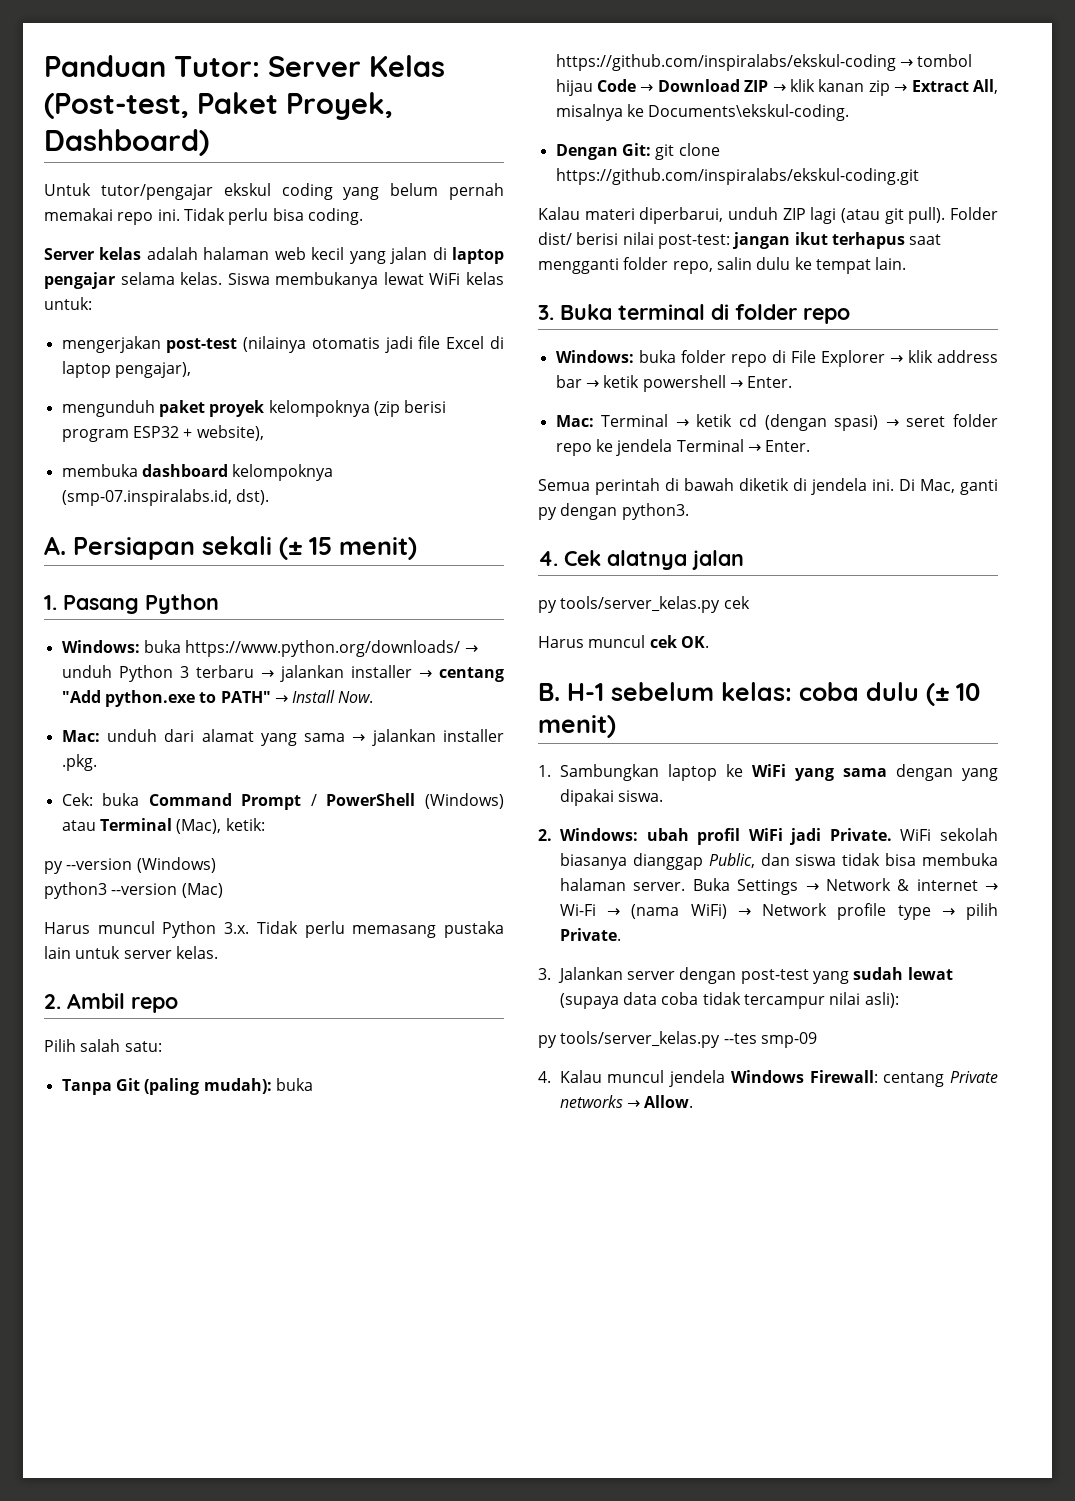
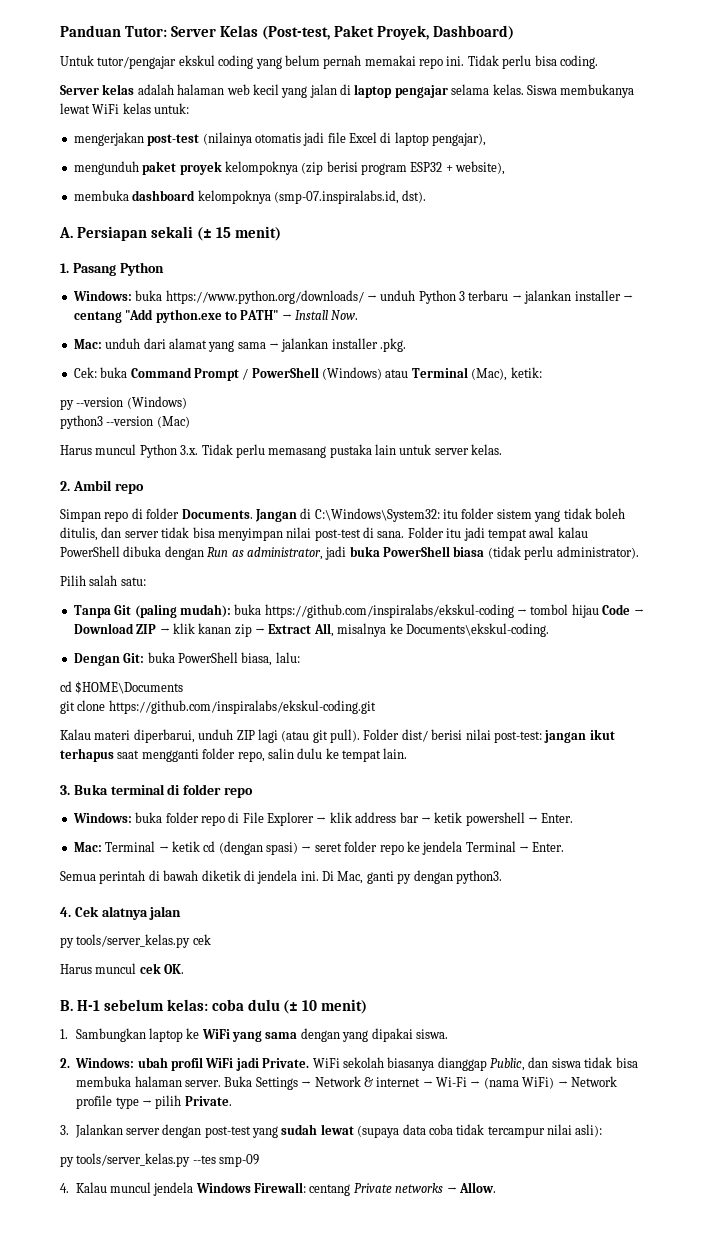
(178, 1005) none -> [60,508,625,522] [60,527,588,541] [60,546,639,560] // Simpan repo di folder Documents. Jangan di C:\Windows\System32: itu folder sistem yang tidak boleh ditulis, dan server tidak bisa menyimpan nilai post-test di sana. Folder itu jadi tempat awal kalau PowerShell dibuka dengan Run as administrator, jadi buka PowerShell biasa (tidak perlu administrator).
(651, 149) none -> [147,652,300,666] [60,681,184,694] buka PowerShell biasa, lalu: // cd $HOME\Documents //

